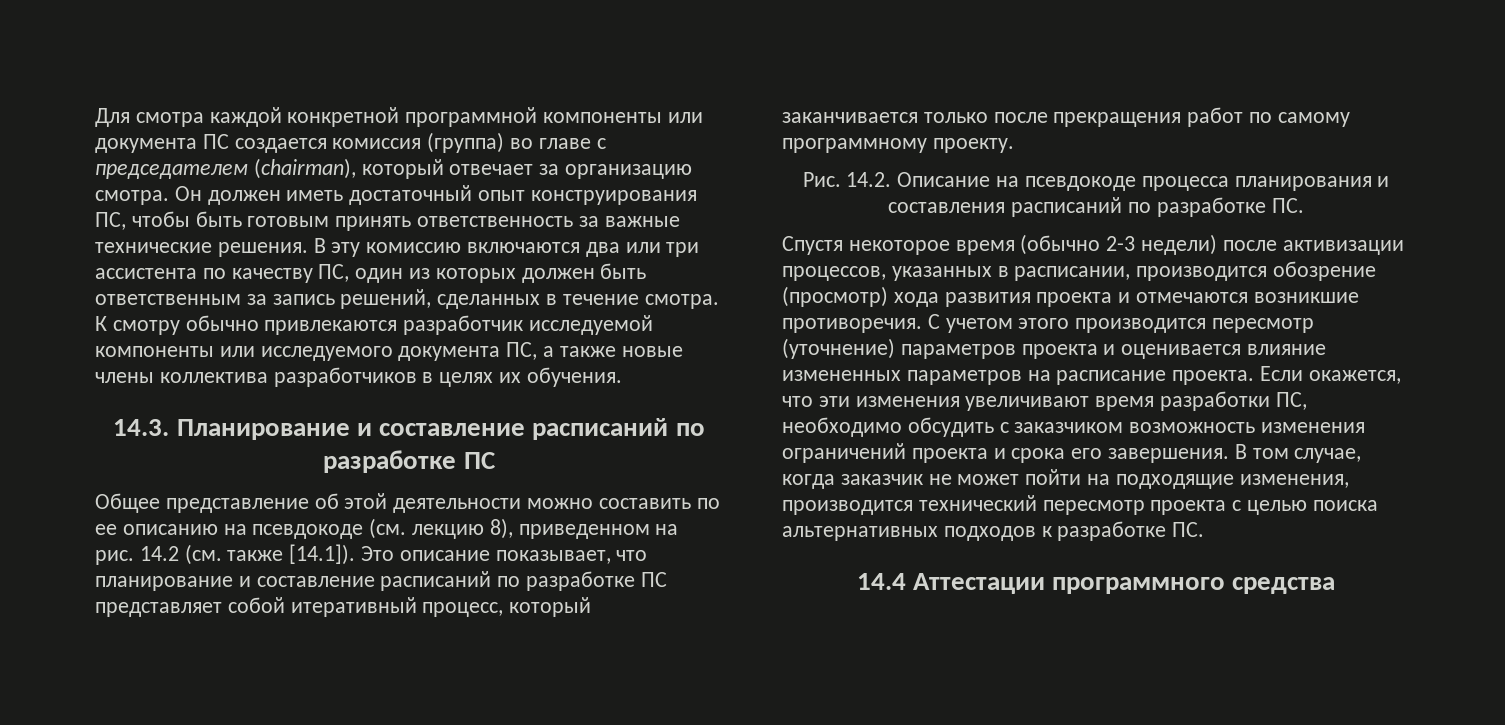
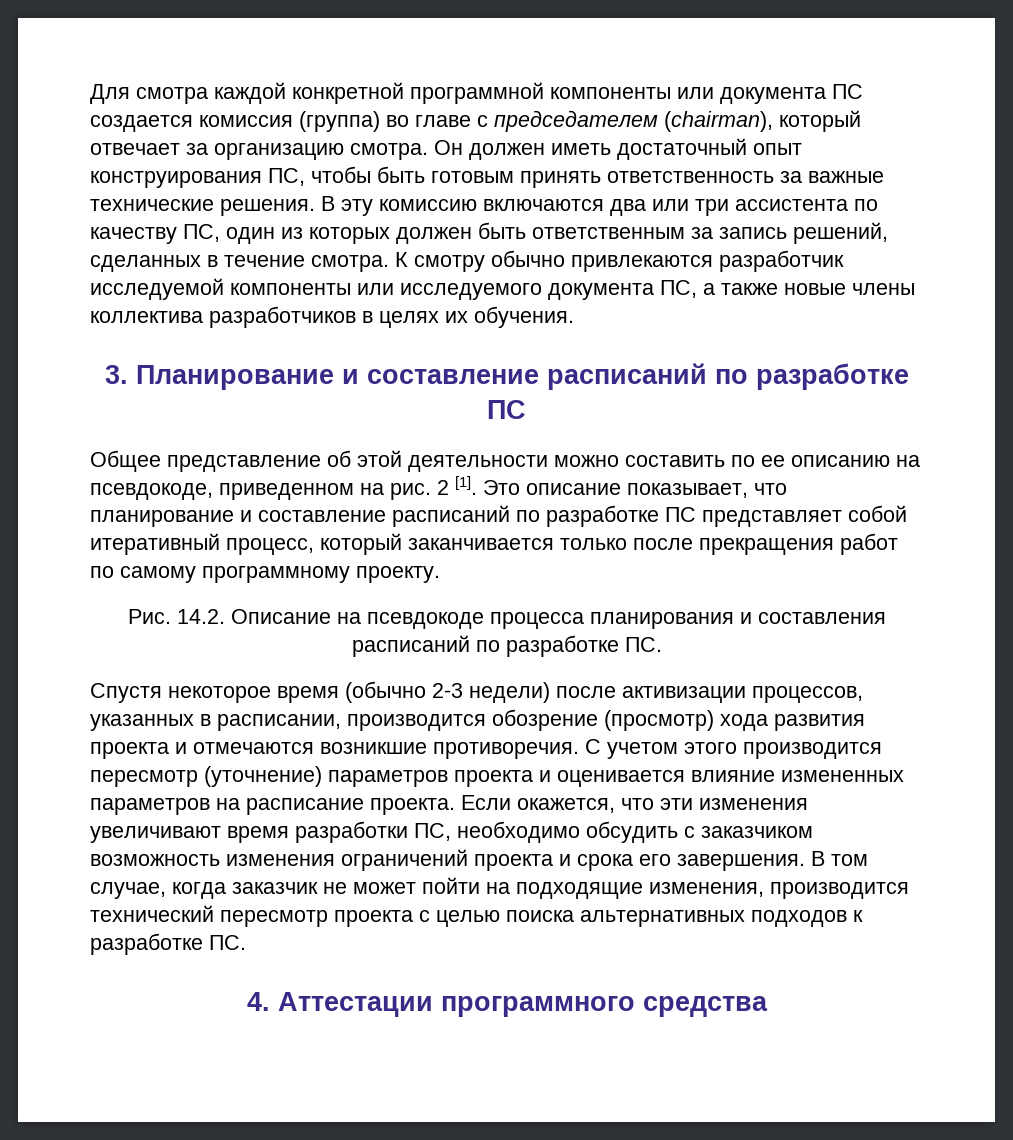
[113,419,170,436] 14.3. -> [104,365,128,384] 3.
[252,518,679,539] [95,544,356,565] псевдокоде (см. лекцию 8), приведенном на рис. 14.2 (см. также [14.1]). -> [90,476,477,500] псевдокоде, приведенном на рис. 2 [1].
[856,573,906,590] 14.4 -> [246,992,270,1011] 4.

